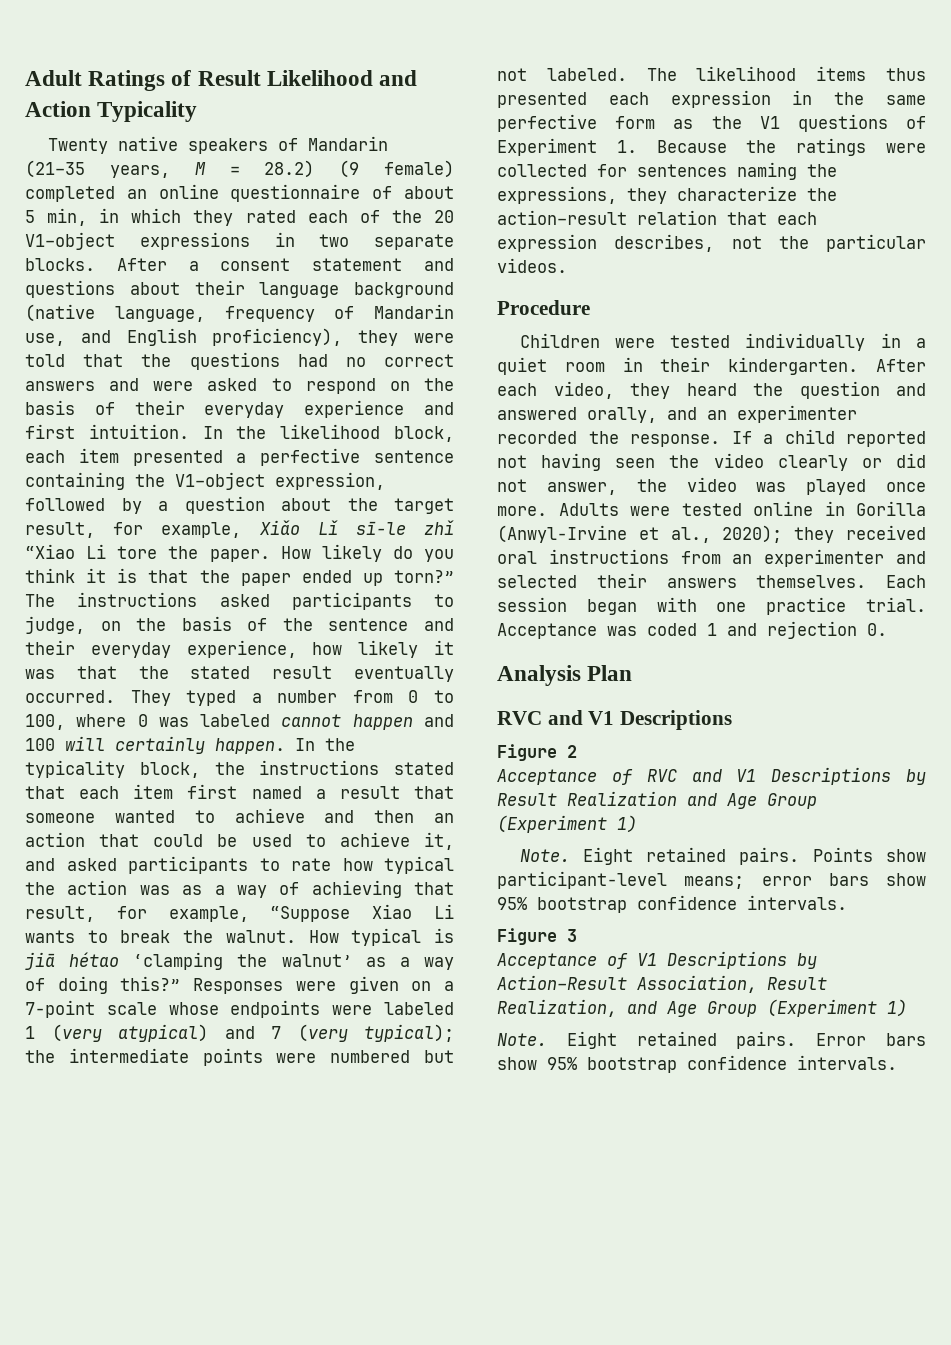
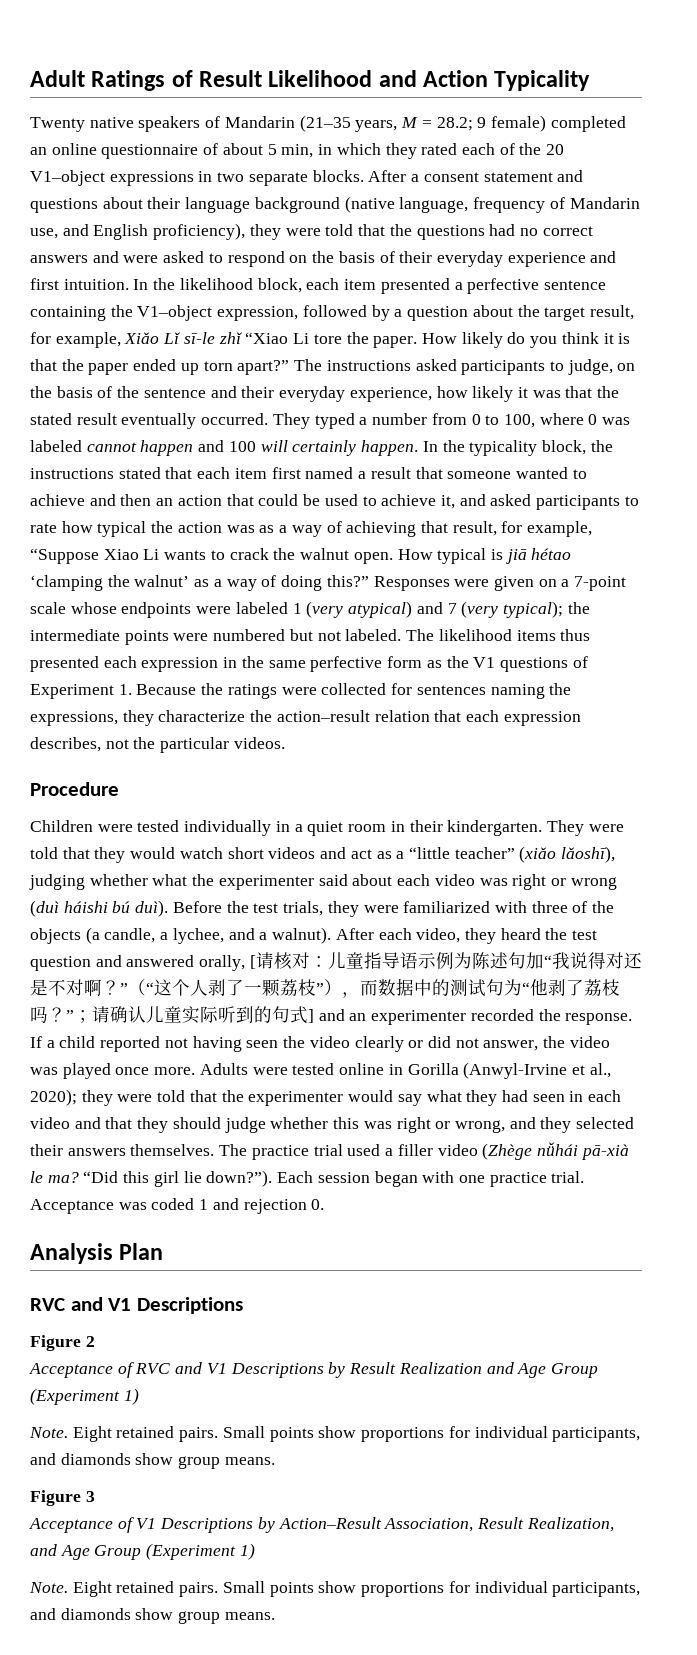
[264,160,360,178] 28.2) (9 -> [436,117,487,131] 28.2; 9
[394,570,454,583] torn?” -> [203,360,290,375] torn apart?”
[120,930,296,943] break the walnut. -> [229,548,393,564] crack the walnut open.
(859, 366) none -> [546,820,624,836] [30,846,616,863] [29,874,617,890] [30,900,615,917] [30,927,332,944] They were told that they would watch short videos and act as a “little teacher” (xiǎo lǎoshī), judging whether what the experimenter said about each video was right or wrong (duì háishi bú duì). Before the test trials, they were familiarized with three of the objects (a candle, a lychee, and a walnut).
(783, 389) none -> [572,930,598,940] test
(657, 415) none -> [249,952,642,970] [30,978,620,998] [30,1006,314,1024] [请核对：儿童指导语示例为陈述句加“我说得对还是不对啊？”（“这个人剥了一颗荔枝”），而数据中的测试句为“他剥了荔枝吗？”；请确认儿童实际听到的句式]
[846,525,926,540] [497,549,926,567] [497,573,867,588] received oral instructions from an experimenter and selected their answers themselves. -> [117,1090,622,1106] [30,1117,635,1133] [30,1142,629,1160] [30,1170,273,1187] were told that the experimenter would say what they had seen in each video and that they should judge whether this was right or wrong, and they selected their answers themselves. The practice trial used a filler video (Zhège nǚhái pā-xià le ma? “Did this girl lie down?”).
[812,847,926,862] [497,871,926,889] [497,895,847,913] Points show participant-level means; error bars show 95% bootstrap confidence intervals. -> [222,1426,641,1442] [30,1453,275,1469] Small points show proportions for individual participants, and diamonds show group means.
[816,1033,926,1046] [497,1055,897,1073] Error bars show 95% bootstrap confidence intervals. -> [222,1581,641,1597] [30,1608,275,1624] Small points show proportions for individual participants, and diamonds show group means.

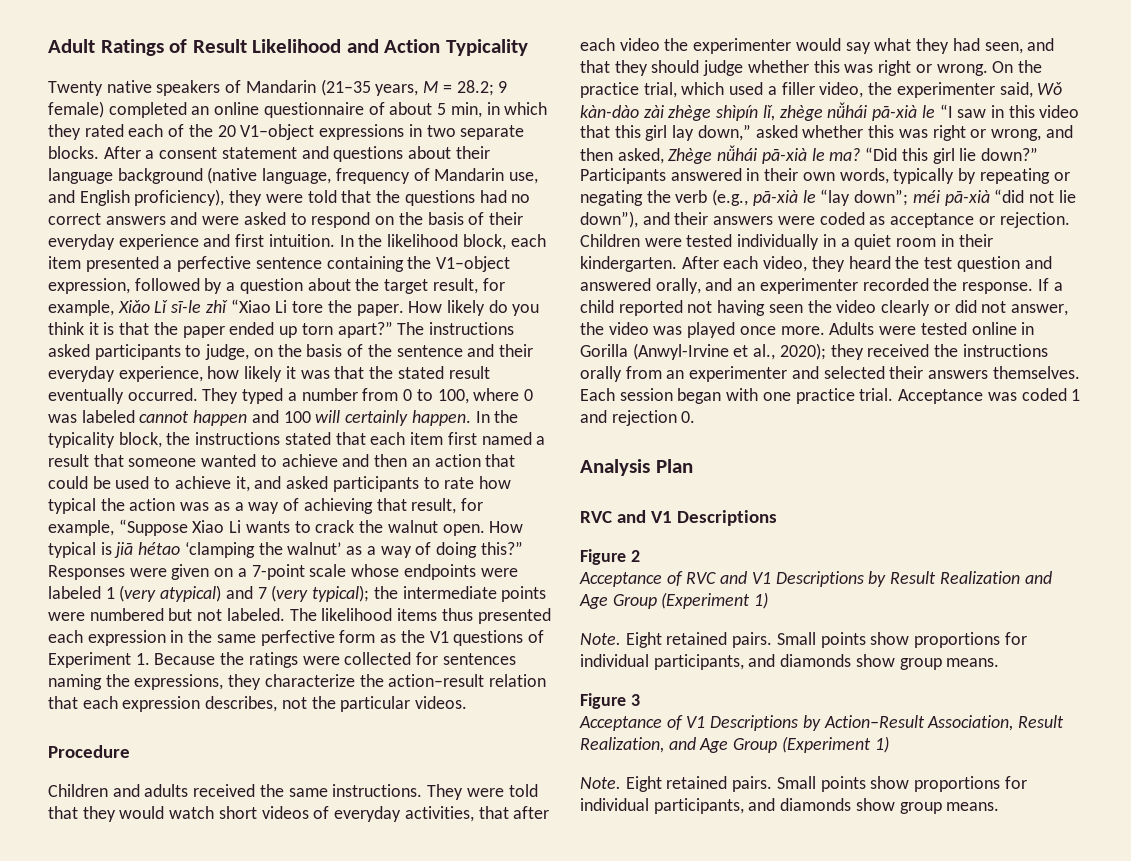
(93, 826) none -> [112,784,538,800] [48,806,550,822] [580,38,1055,54] [580,60,1042,76] [580,82,1063,98] [580,102,1080,121] [580,124,1073,141] [580,145,1038,164] [580,168,1070,184] [580,189,1076,206] [580,211,1070,228] [580,234,640,247] and adults received the same instructions. They were told that they would watch short videos of everyday activities, that after each video the experimenter would say what they had seen, and that they should judge whether this was right or wrong. On the practice trial, which used a filler video, the experimenter said, Wǒ kàn-dào zài zhège shìpín lǐ, zhège nǚhái pā-xià le “I saw in this video that this girl lay down,” asked whether this was right or wrong, and then asked, Zhège nǚhái pā-xià le ma? “Did this girl lie down?” Participants answered in their own words, typically by repeating or negating the verb (e.g., pā-xià le “lay down”; méi pā-xià “did not lie down”), and their answers were coded as acceptance or rejection. Children
[546,820,624,836] [30,846,616,863] [29,874,617,890] [30,900,615,917] [30,927,332,944] They were told that they would watch short videos and act as a “little teacher” (xiǎo lǎoshī), judging whether what the experimenter said about each video was right or wrong (duì háishi bú duì). Before the test trials, they were familiarized with three of the objects (a candle, a lychee, and a walnut). -> (677, 264) none
[249,952,642,970] [30,978,620,998] [30,1006,314,1024] [请核对：儿童指导语示例为陈述句加“我说得对还是不对啊？”（“这个人剥了一颗荔枝”），而数据中的测试句为“他剥了荔枝吗？”；请确认儿童实际听到的句式] -> (701, 286) none
[117,1090,622,1106] [30,1117,635,1133] [30,1142,629,1160] [30,1170,273,1187] were told that the experimenter would say what they had seen in each video and that they should judge whether this was right or wrong, and they selected their answers themselves. The practice trial used a filler video (Zhège nǚhái pā-xià le ma? “Did this girl lie down?”). -> [867,344,1048,357] [580,366,1080,382] received the instructions orally from an experimenter and selected their answers themselves.

